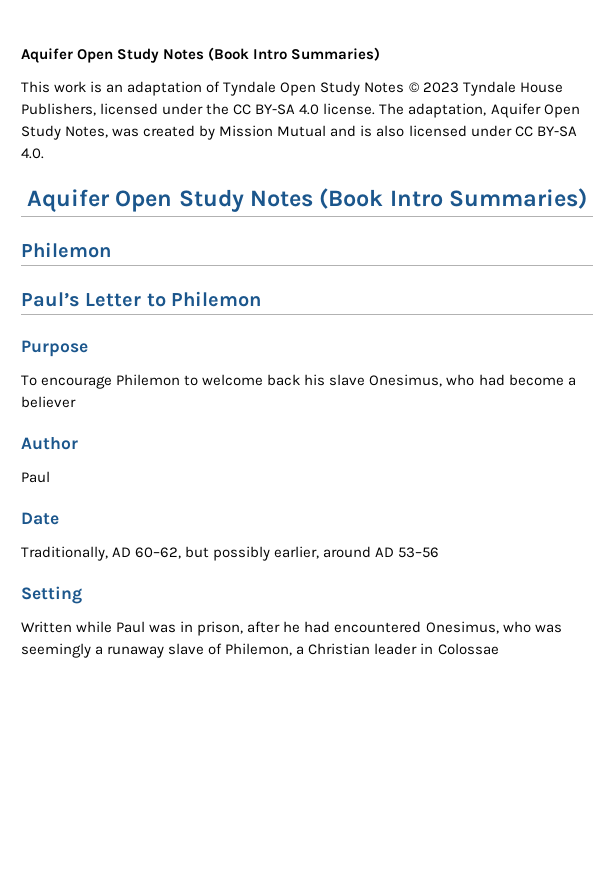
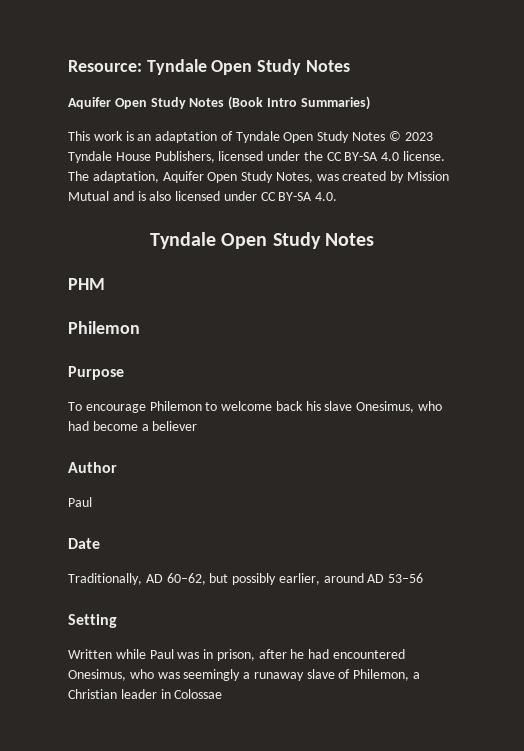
(21, 55) none -> [68,59,350,75] Resource: Tyndale Open Study Notes //
[26,188,588,212] [21,242,111,258] [21,292,166,307] Aquifer Open Study Notes (Book Intro Summaries) // Philemon // Paul’s Letter to -> [150,232,374,249] [68,278,105,290] Tyndale Open Study Notes // PHM //

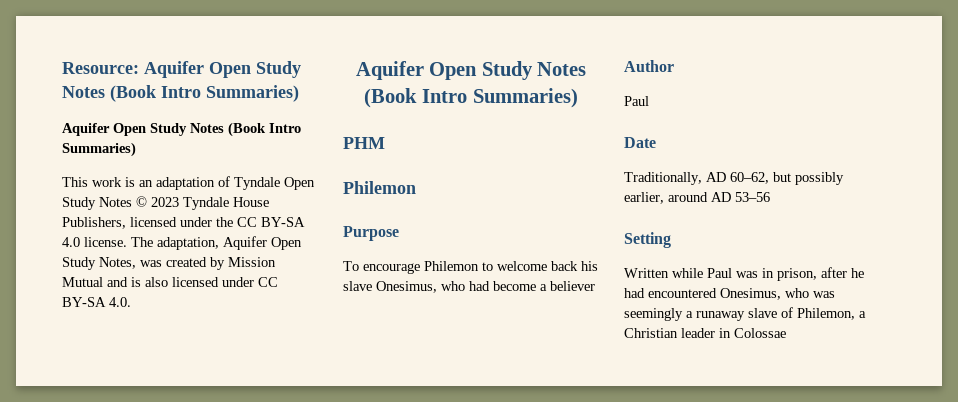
[146,59,350,75] Tyndale Open Study Notes -> [144,61,301,78] [62,85,299,102] Aquifer Open Study Notes (Book Intro Summaries)
[150,232,374,249] Tyndale Open Study Notes -> [355,61,587,80] [364,88,578,108] Aquifer Open Study Notes (Book Intro Summaries)

